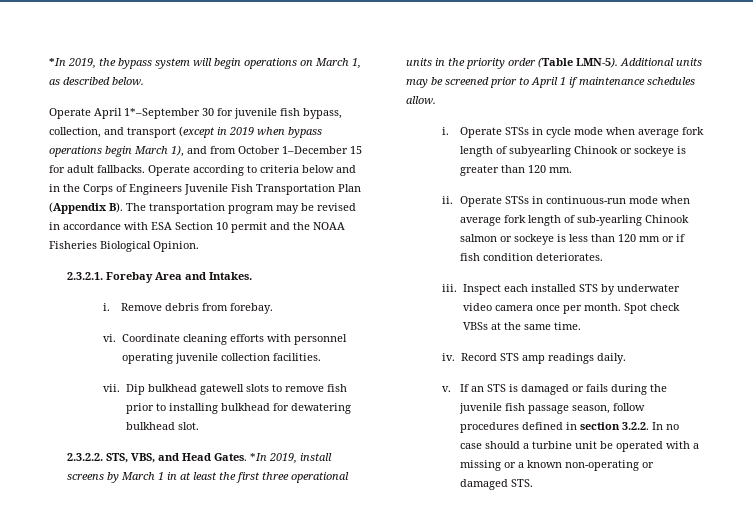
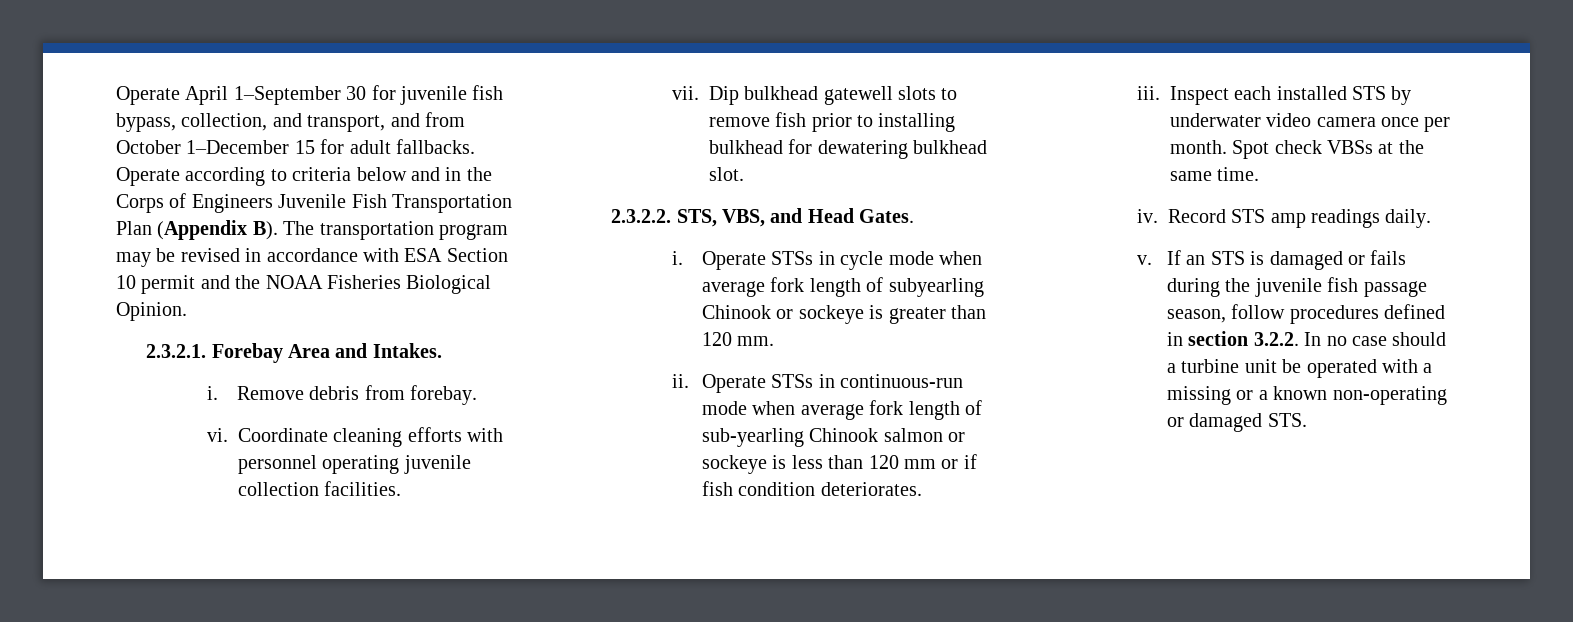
[49,58,361,69] [49,77,144,85] *In 2019, the bypass system will begin operations on March 1, as described below. // -> (116, 95) none
[124,108,200,119] 1*–September -> [233,86,341,105] 1–September
[127,126,322,138] [49,145,184,157] transport (except in 2019 when bypass operations begin March 1), -> [307,115,386,132] transport,
[250,453,333,464] [67,472,350,483] [406,57,703,69] [406,77,696,88] [406,96,437,104] *In 2019, install screens by March 1 in at least the first three operational units in the priority order (Table LMN-5). Additional units may be screened prior to April 1 if maintenance schedules allow. -> (915, 216) none

